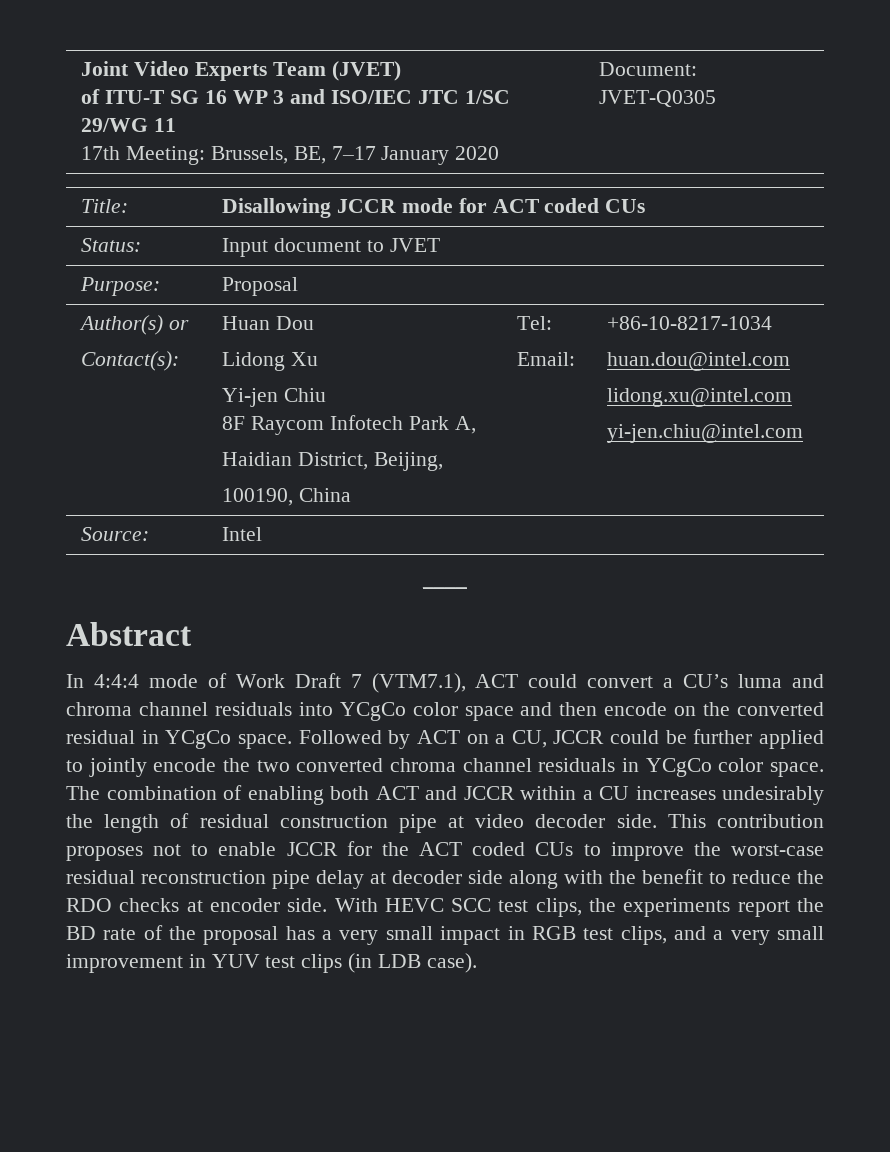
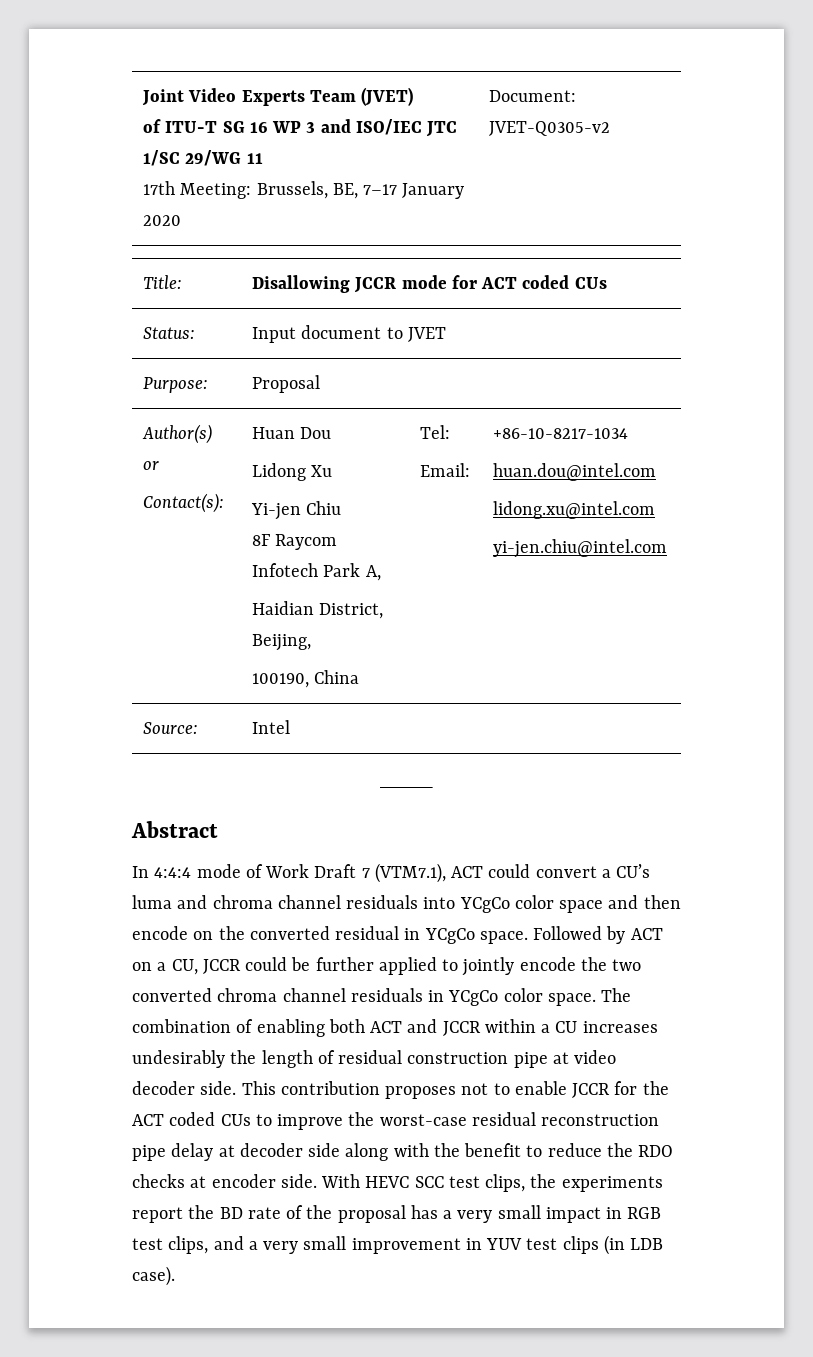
[599,90,717,107] JVET-Q0305 -> [489,121,611,136] JVET-Q0305-v2

